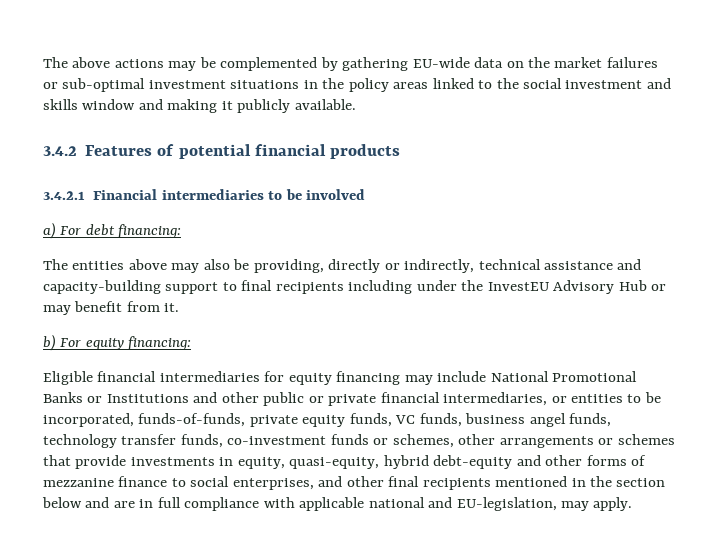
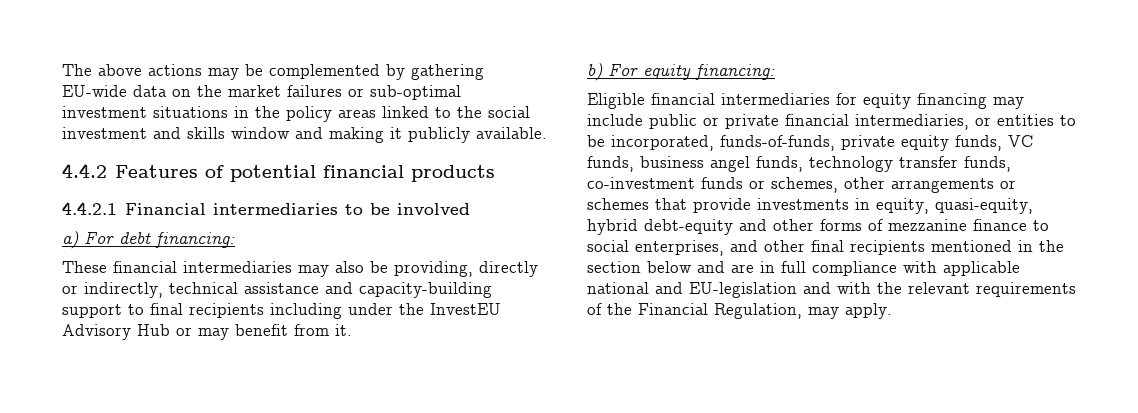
[43,146,77,156] 3.4.2 -> [62,163,107,178] 4.4.2
[43,191,85,200] 3.4.2.1 -> [62,202,117,215] 4.4.2.1
[43,259,167,270] The entities above -> [62,261,292,273] These financial intermediaries
[490,371,638,382] [43,392,259,403] National Promotional Banks or Institutions and other -> (643, 120) none
[456,497,557,511] EU-legislation, -> [689,282,1076,298] [587,303,802,319] EU-legislation and with the relevant requirements of the Financial Regulation,

